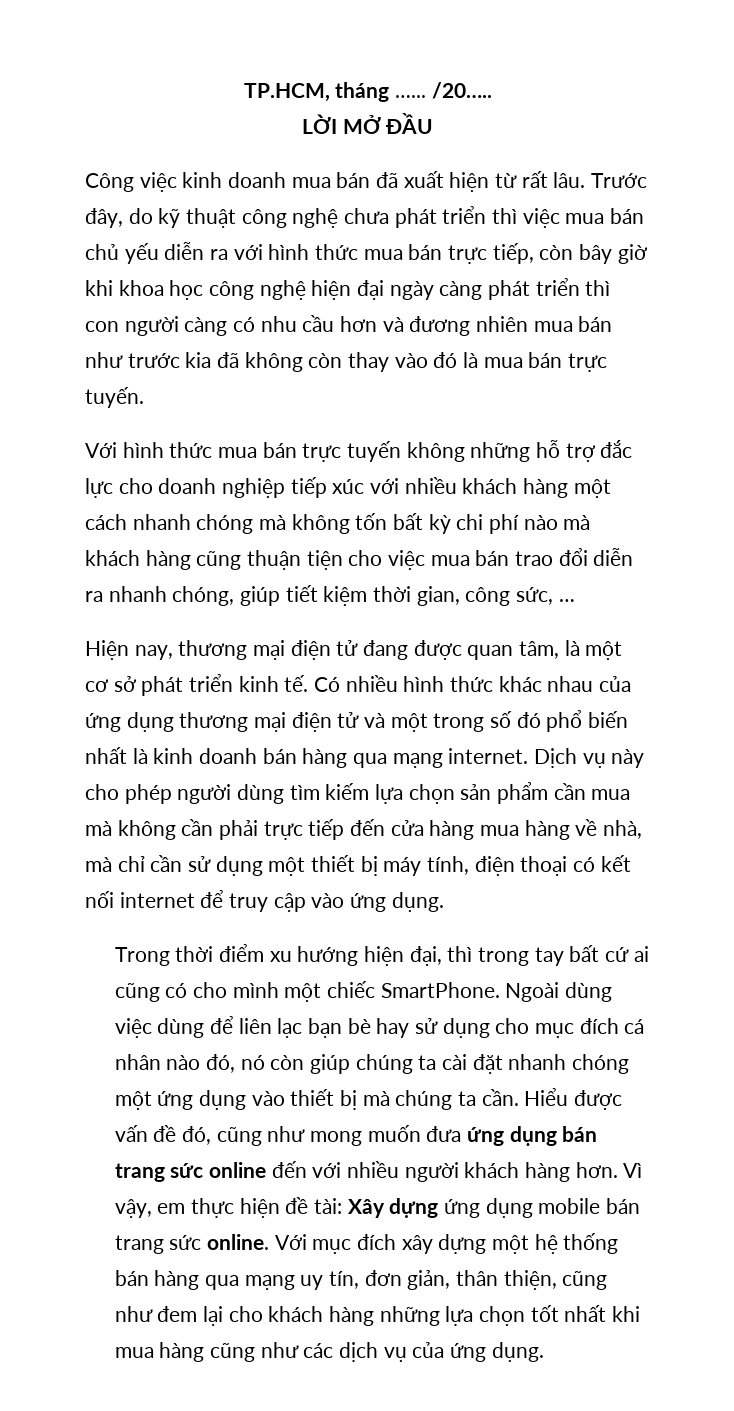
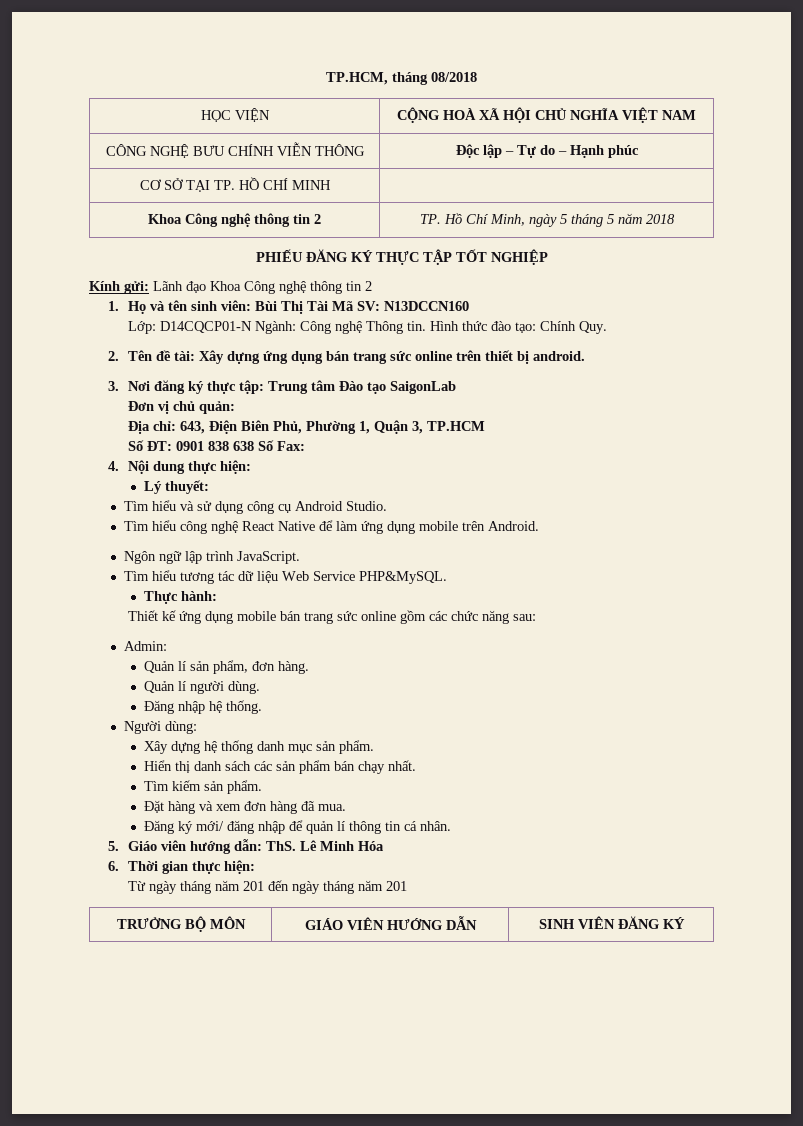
[394,82,492,99] [301,113,434,134] [85,171,648,192] [85,206,645,228] [85,242,648,264] [85,278,611,300] [85,315,613,336] [85,352,608,372] [85,387,144,408] [85,440,633,462] [85,477,611,498] [85,513,591,534] [85,548,634,570] [85,585,575,606] [85,640,623,660] [85,674,632,696] [85,710,629,732] [85,747,645,768] [85,782,631,804] [85,819,643,840] [85,855,631,876] [85,890,444,912] [114,944,649,966] [114,981,613,1002] [114,1016,645,1038] [114,1054,630,1074] [114,1088,623,1110] [114,1125,462,1146] …... /20….. // LỜI MỞ ĐẦU // Công việc kinh doanh mua bán đã xuất hiện từ rất lâu. Trước đây, do kỹ thuật công nghệ chưa phát triển thì việc mua bán chủ yếu diễn ra với hình thức mua bán trực tiếp, còn bây giờ khi khoa học công nghệ hiện đại ngày càng phát triển thì con người càng có nhu cầu hơn và đương nhiên mua bán như trước kia đã không còn thay vào đó là mua bán trực tuyến. // Với hình thức mua bán trực tuyến không những hỗ trợ đắc lực cho doanh nghiệp tiếp xúc với nhiều khách hàng một cách nhanh chóng mà không tốn bất kỳ chi phí nào mà khách hàng cũng thuận tiện cho việc mua bán trao đổi diễn ra nhanh chóng, giúp tiết kiệm thời gian, công sức, … // Hiện nay, thương mại điện tử đang được quan tâm, là một cơ sở phát triển kinh tế. Có nhiều hình thức khác nhau của ứng dụng thương mại điện tử và một trong số đó phổ biến nhất là kinh doanh bán hàng qua mạng internet. Dịch vụ này cho phép người dùng tìm kiếm lựa chọn sản phẩm cần mua mà không cần phải trực tiếp đến cửa hàng mua hàng về nhà, mà chỉ cần sử dụng một thiết bị máy tính, điện thoại có kết nối internet để truy cập vào ứng dụng. // Trong thời điểm xu hướng hiện đại, thì trong tay bất cứ ai cũng có cho mình một chiếc SmartPhone. Ngoài dùng việc dùng để liên lạc bạn bè hay sử dụng cho mục đích cá nhân nào đó, nó còn giúp chúng ta cài đặt nhanh chóng một ứng dụng vào thiết bị mà chúng ta cần. Hiểu được vấn đề đó, cũng như mong muốn đưa -> [431,72,477,82] [200,108,270,122] [397,107,696,123] [105,142,365,158] [455,144,639,158] [139,177,331,192] [148,213,321,227] [419,213,675,227] [255,249,548,265] [89,281,372,294] [108,300,469,314] [127,321,607,334] [108,350,260,364] 08/2018 // HỌC VIỆN | CỘNG HOÀ XÃ HỘI CHỦ NGHĨA VIỆT NAM // CÔNG NGHỆ BƯU CHÍNH VIỄN THÔNG | Độc lập – Tự do – Hạnh phúc // CƠ SỞ TẠI TP. HỒ CHÍ MINH | // Khoa Công nghệ thông tin 2 | TP. Hồ Chí Minh, ngày 5 tháng 5 năm 2018 // PHIẾU ĐĂNG KÝ THỰC TẬP TỐT NGHIỆP // Kính gửi: Lãnh đạo Khoa Công nghệ thông tin 2 // 1. Họ và tên sinh viên: Bùi Thị Tài Mã SV: N13DCCN160 // Lớp: D14CQCP01-N Ngành: Công nghệ Thông tin. Hình thức đào tạo: Chính Quy. // 2. Tên đề tài: Xây dựng
[271,1161,643,1182] [114,1197,439,1218] đến với nhiều người khách hàng hơn. Vì vậy, em thực hiện đề tài: Xây dựng -> [455,350,585,364] [108,380,456,394] [127,401,235,414] [127,420,485,434] [127,440,305,451] [108,460,251,474] [143,480,209,494] [124,500,388,514] [124,520,540,534] [124,551,301,564] [124,570,448,584] [143,591,217,604] [127,610,176,621] trên thiết bị android. // 3. Nơi đăng ký thực tập: Trung tâm Đào tạo SaigonLab // Đơn vị chủ quản: // Địa chỉ: 643, Điện Biên Phủ, Phường 1, Quận 3, TP.HCM // Số ĐT: 0901 838 638 Số Fax: // 4. Nội dung thực hiện: // Lý thuyết: // Tìm hiểu và sử dụng công cụ Android Studio. // Tìm hiểu công nghệ React Native để làm ứng dụng mobile trên Android. // Ngôn ngữ lập trình JavaScript. // Tìm hiểu tương tác dữ liệu Web Service PHP&MySQL. // Thực hành: // Thiết kế
[206,1233,619,1254] [114,1270,608,1290] [114,1305,641,1326] [114,1342,544,1362] online. Với mục đích xây dựng một hệ thống bán hàng qua mạng uy tín, đơn giản, thân thiện, cũng như đem lại cho khách hàng những lựa chọn tốt nhất khi mua hàng cũng như các dịch vụ của ứng dụng. -> [360,610,536,624] [124,641,168,651] [143,660,309,674] [143,681,260,694] [143,700,262,714] [124,721,198,734] [143,740,374,754] [143,760,416,774] [143,780,262,794] [143,800,346,814] [143,820,451,834] [108,839,384,854] [108,860,255,874] [127,880,407,894] [116,916,246,932] [304,916,477,930] [538,916,685,929] online gồm các chức năng sau: // Admin: // Quản lí sản phẩm, đơn hàng. // Quản lí người dùng. // Đăng nhập hệ thống. // Người dùng: // Xây dựng hệ thống danh mục sản phẩm. // Hiển thị danh sách các sản phẩm bán chạy nhất. // Tìm kiếm sản phẩm. // Đặt hàng và xem đơn hàng đã mua. // Đăng ký mới/ đăng nhập để quản lí thông tin cá nhân. // 5. Giáo viên hướng dẫn: ThS. Lê Minh Hóa // 6. Thời gian thực hiện: // Từ ngày tháng năm 201 đến ngày tháng năm 201 // TRƯỞNG BỘ MÔN | GIÁO VIÊN HƯỚNG DẪN | SINH VIÊN ĐĂNG KÝ

